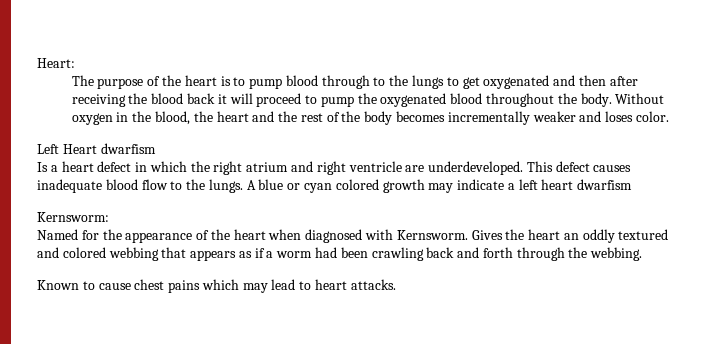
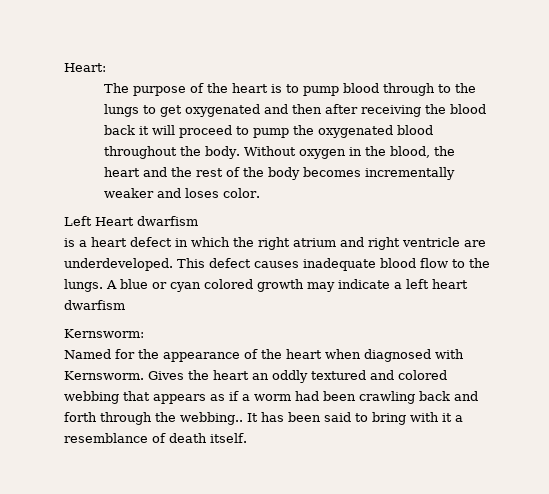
[37,162,48,172] Is -> [64,238,75,247] is
[590,247,643,261] [37,279,396,293] webbing. // Known to cause chest pains which may lead to heart attacks. -> [180,412,463,425] [64,433,247,443] webbing.. It has been said to bring with it a resemblance of death itself.

